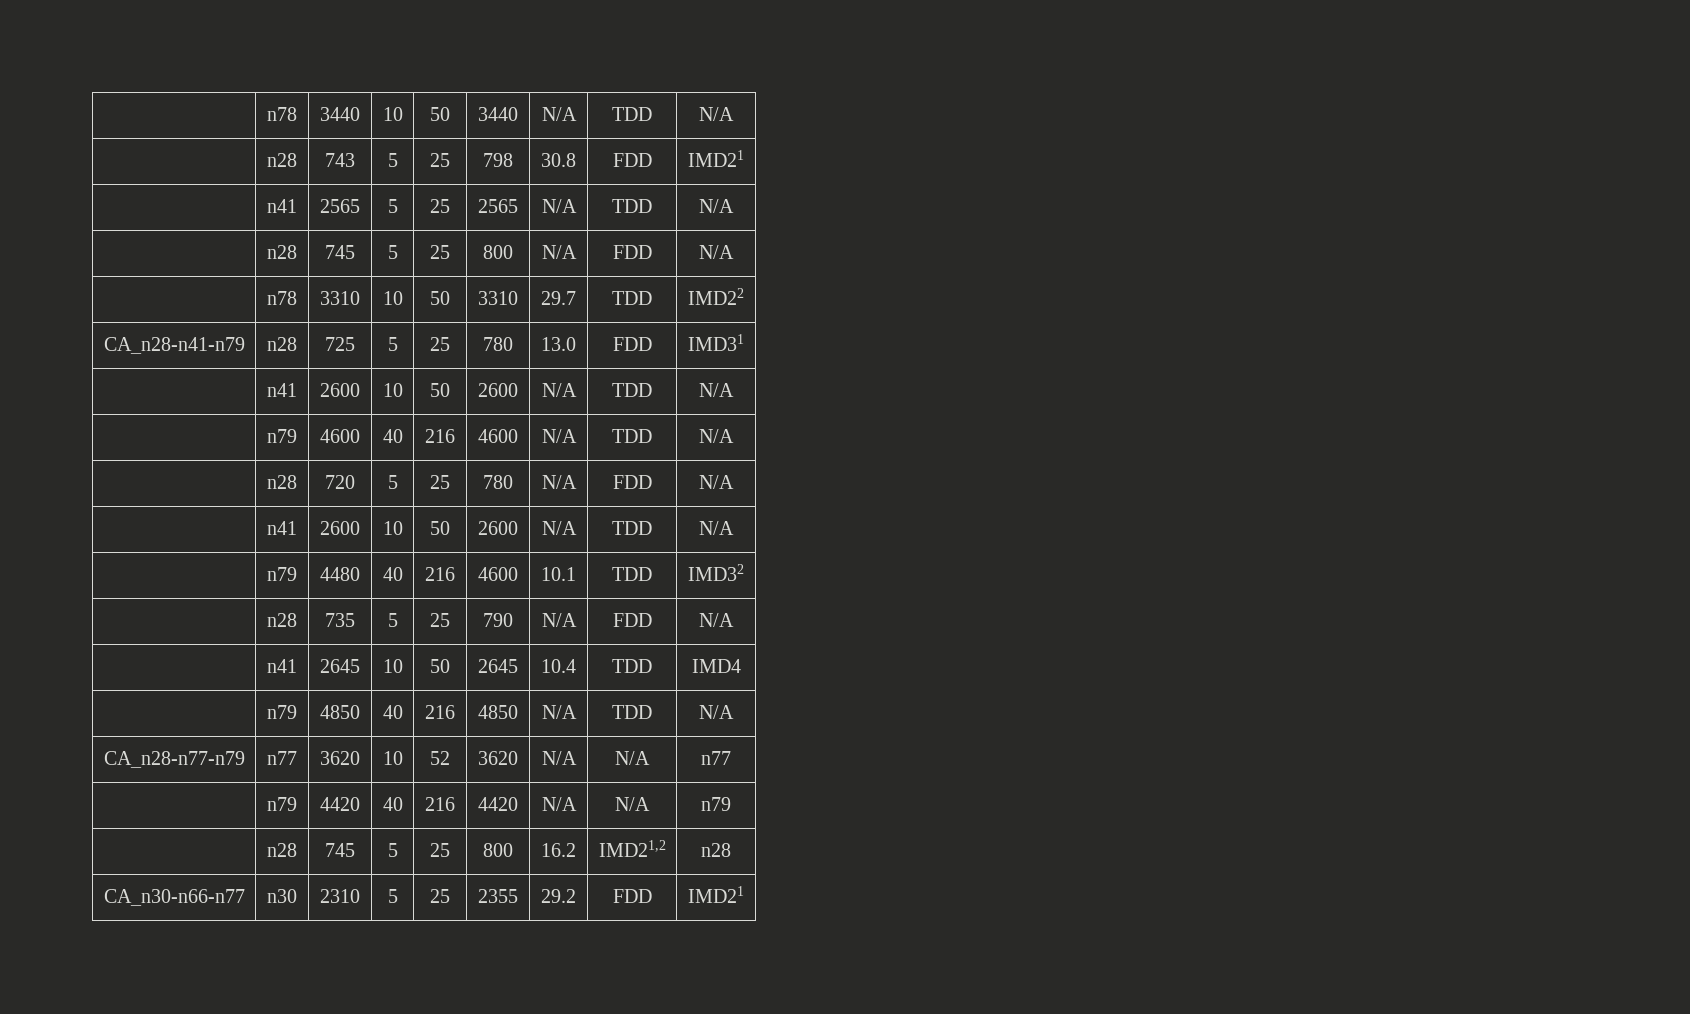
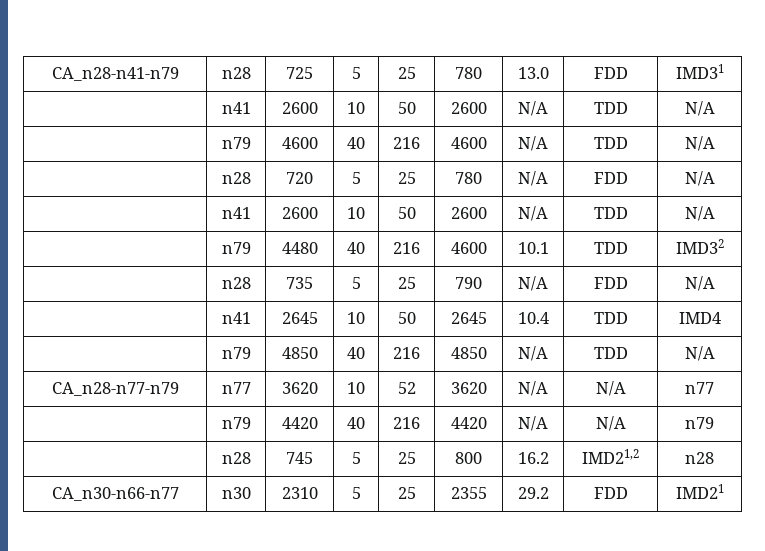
[267,107,297,121] [320,107,360,121] [382,107,403,121] [430,107,450,121] [478,107,518,121] [541,107,577,121] [612,107,652,121] [699,107,734,121] [267,153,297,167] [325,153,355,167] [387,153,398,167] [430,153,450,167] [483,153,513,167] [541,153,576,167] [612,153,652,167] [688,150,744,167] [267,199,297,213] [320,199,360,213] [387,199,398,213] [430,199,450,213] [478,199,518,213] [541,199,577,213] [612,199,652,213] [699,199,734,213] [267,245,297,259] [325,245,355,259] [387,245,398,259] [430,245,450,259] [483,245,513,259] [541,245,577,259] [612,245,652,259] [699,245,734,259] [267,291,297,305] [320,291,360,305] [382,291,403,305] [430,291,450,305] [478,291,518,305] [541,291,576,305] [612,291,652,305] [688,288,744,305] | n78 | 3440 | 10 | 50 | 3440 | N/A | TDD | N/A // | n28 | 743 | 5 | 25 | 798 | 30.8 | FDD | IMD21 // | n41 | 2565 | 5 | 25 | 2565 | N/A | TDD | N/A // | n28 | 745 | 5 | 25 | 800 | N/A | FDD | N/A // | n78 | 3310 | 10 | 50 | 3310 | 29.7 | TDD | IMD22 // -> (51, 74) none

